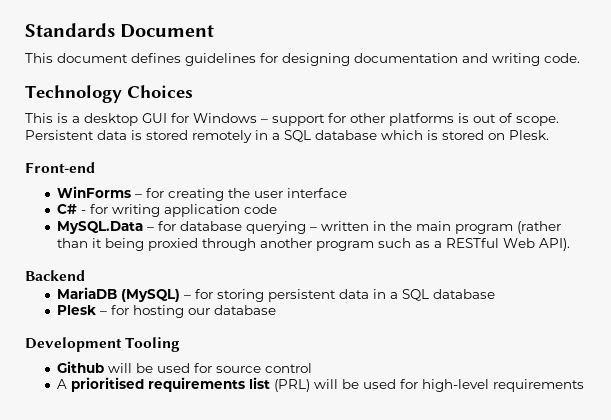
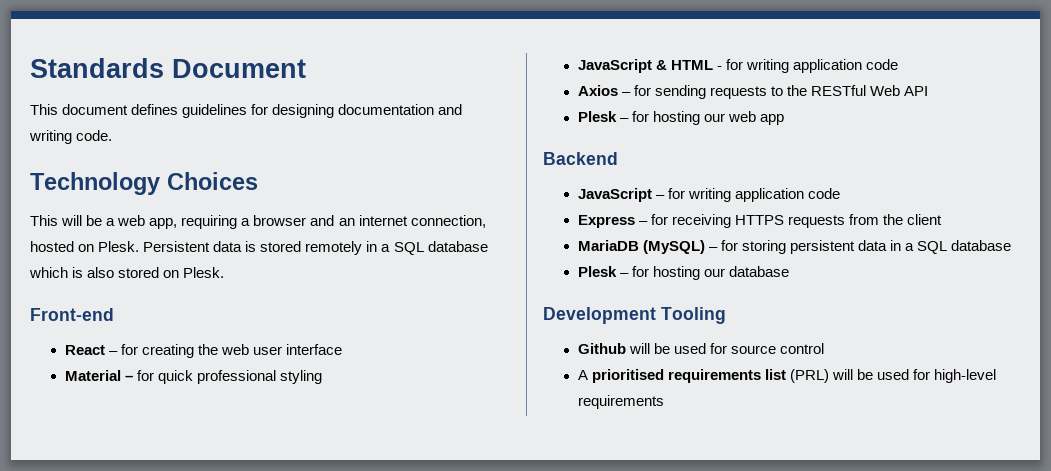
[57,113,559,126] is a desktop GUI for Windows – support for other platforms is out of scope. -> [61,215,486,229] [30,241,140,252] will be a web app, requiring a browser and an internet connection, hosted on Plesk.
(438, 135) none -> [87,267,115,278] also
[57,186,132,198] WinForms -> [64,345,105,355] React
(251, 193) none -> [220,344,249,355] web
[57,204,278,217] [57,221,562,234] [57,238,571,251] [25,270,85,281] C# - for writing application code // MySQL.Data – for database querying – written in the main program (rather than it being proxied through another program such as a RESTful Web API). // Backend -> [64,370,322,384] [577,59,898,73] [577,85,928,99] [577,111,784,125] [543,152,618,165] [577,188,840,202] [577,214,942,228] Material – for quick professional styling // JavaScript & HTML - for writing application code // Axios – for sending requests to the RESTful Web API // Plesk – for hosting our web app // Backend // JavaScript – for writing application code // Express – for receiving HTTPS requests from the client

